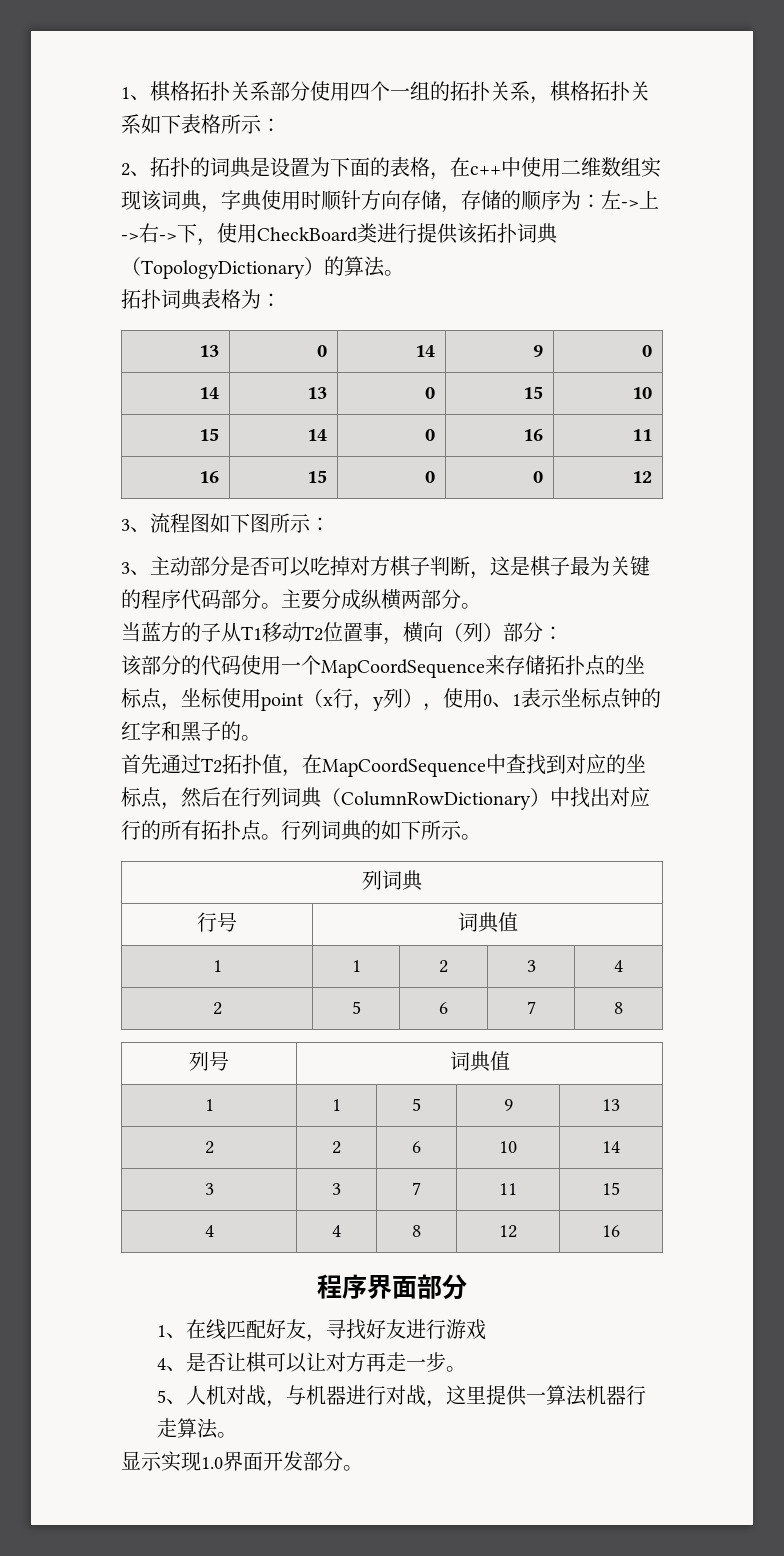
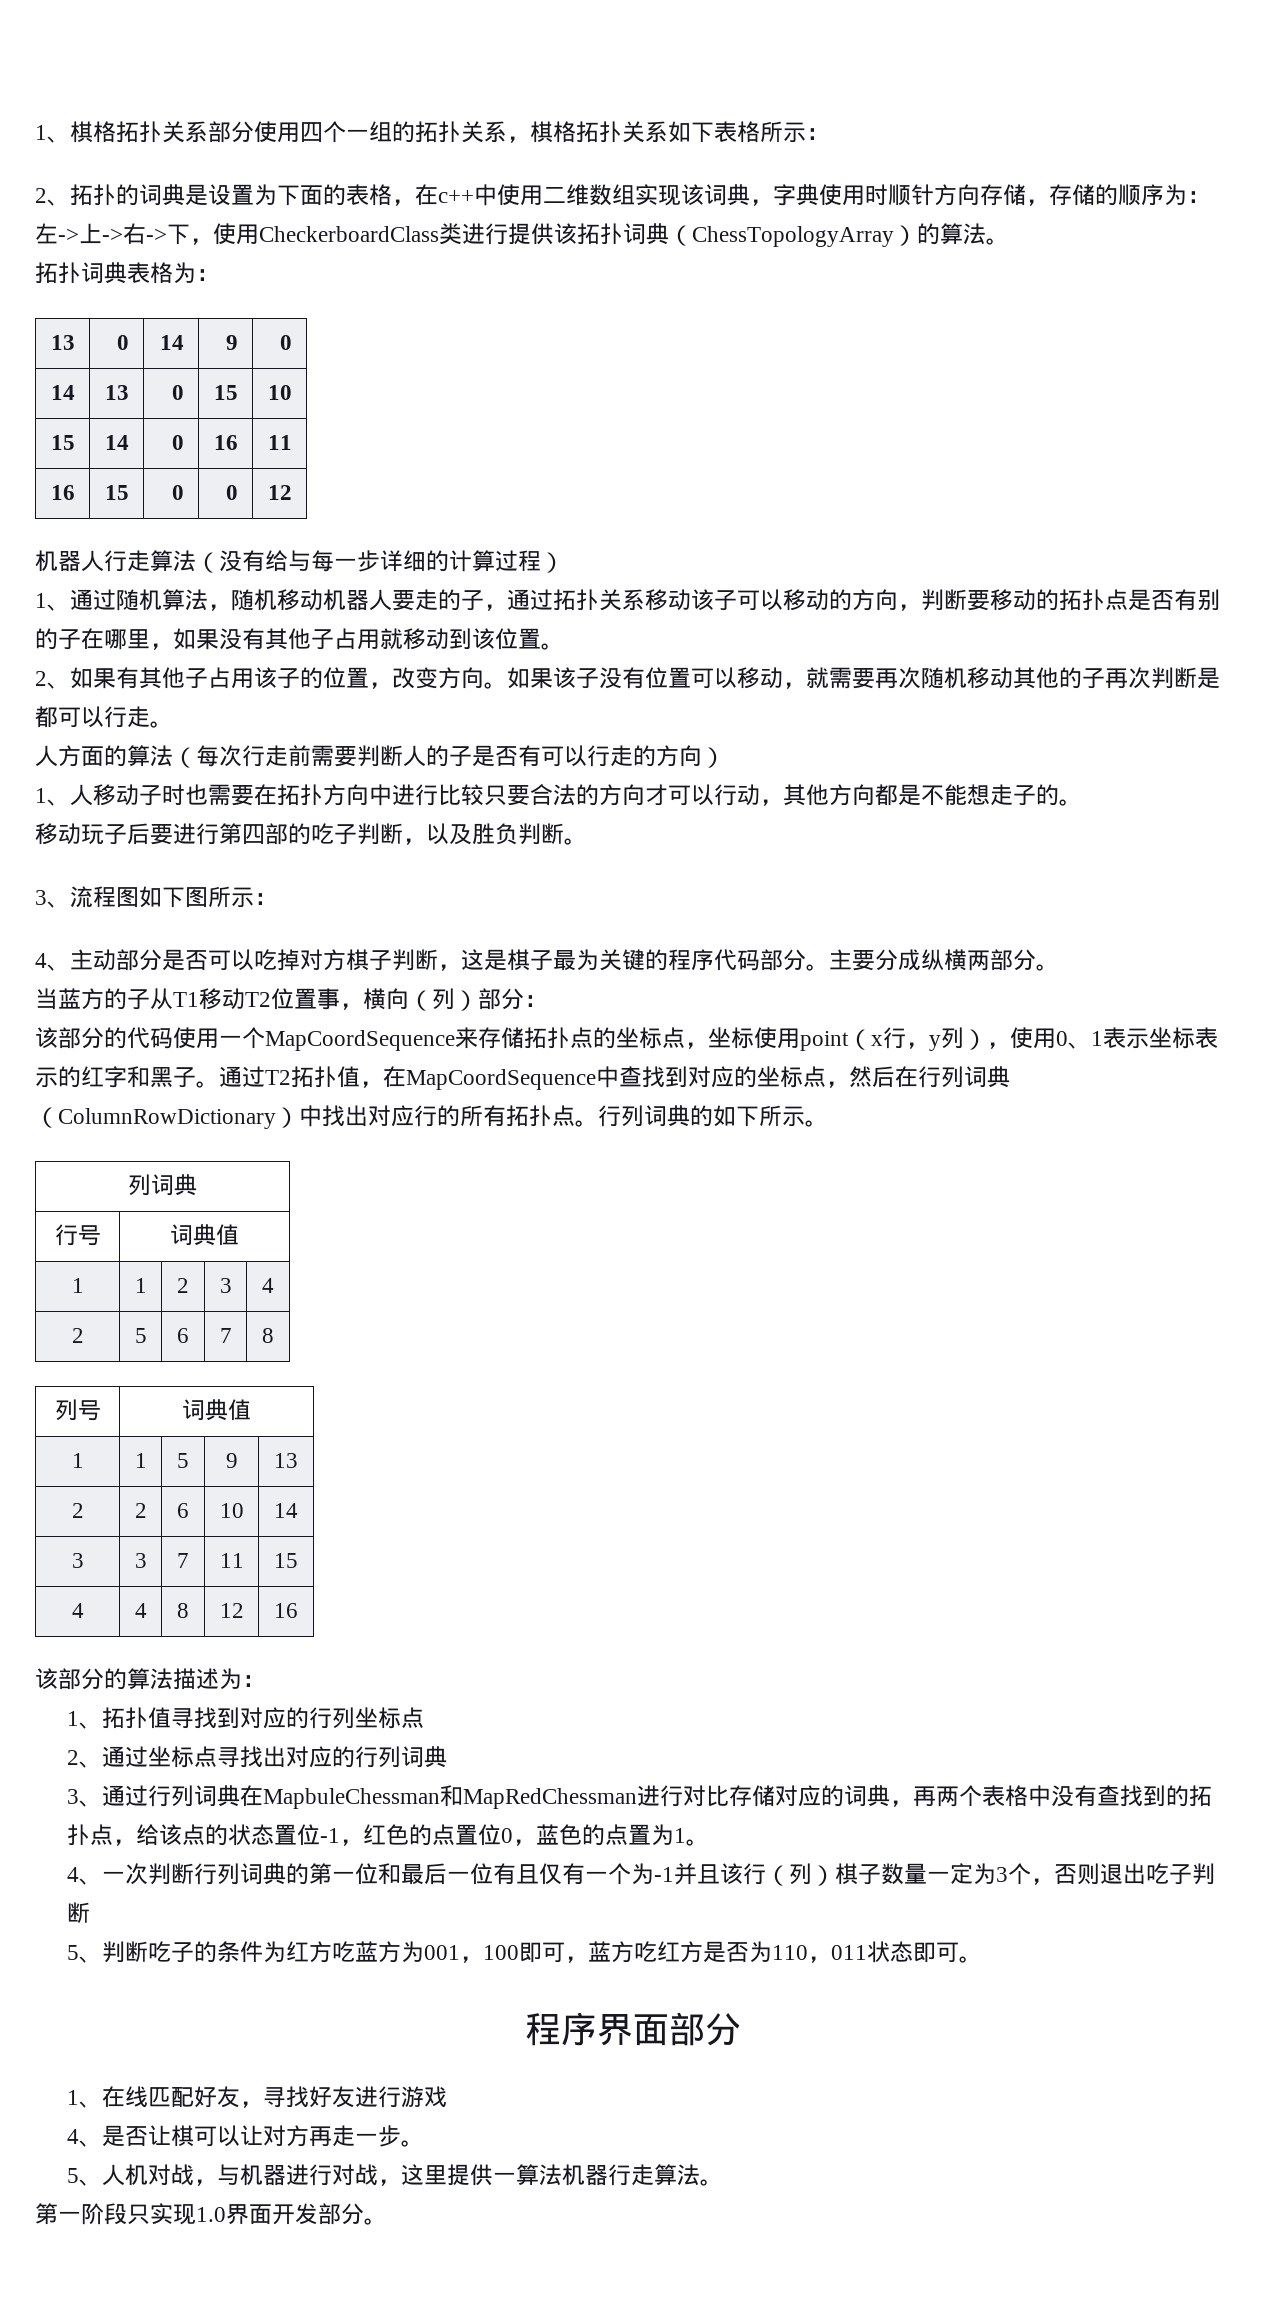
[257,227,358,242] CheckBoard -> [259,226,439,242] CheckerboardClass
[141,260,305,279] TopologyDictionary -> [692,226,894,247] ChessTopologyArray
(653, 477) none -> [35,550,564,573] [35,589,1220,611] [35,628,564,650] [35,667,1220,689] [35,706,173,728] [35,745,725,768] [35,784,1082,806] [35,823,587,845] // 机器人行走算法（没有给与每一步详细的计算过程） // 1、通过随机算法，随机移动机器人要走的子，通过拓扑关系移动该子可以移动的方向，判断要移动的拓扑点是否有别的子在哪里，如果没有其他子占用就移动到该位置。 // 2、如果有其他子占用该子的位置，改变方向。如果该子没有位置可以移动，就需要再次随机移动其他的子再次判断是都可以行走。 // 人方面的算法（每次行走前需要判断人的子是否有可以行走的方向） // 1、人移动子时也需要在拓扑方向中进行比较只要合法的方向才可以行动，其他方向都是不能想走子的。 // 移动玩子后要进行第四部的吃子判断，以及胜负判断。
[121,562,130,574] 3 -> [35,953,47,968] 4
[601,688,641,709] 点钟 -> [1195,1027,1218,1048] [35,1067,58,1088] 表示
[221,721,261,741] [121,754,161,774] 的。 // 首先 -> [196,1081,219,1088] 。
(620, 1231) none -> [35,1668,265,1690] [66,1707,424,1729] [66,1746,447,1768] [66,1785,1212,1809] [66,1824,709,1846] [66,1863,1215,1886] [66,1902,90,1923] [66,1941,982,1963] // 该部分的算法描述为： // 1、拓扑值寻找到对应的行列坐标点 // 2、通过坐标点寻找出对应的行列词典 // 3、通过行列词典在MapbuleChessman和MapRedChessman进行对比存储对应的词典，再两个表格中没有查找到的拓扑点，给该点的状态置位-1，红色的点置位0，蓝色的点置为1。 // 4、一次判断行列词典的第一位和最后一位有且仅有一个为-1并且该行（列）棋子数量一定为3个，否则退出吃子判断 // 5、判断吃子的条件为红方吃蓝方为001，100即可，蓝方吃红方是否为110，011状态即可。
[121,1451,162,1471] 显示 -> [35,2203,150,2225] 第一阶段只

